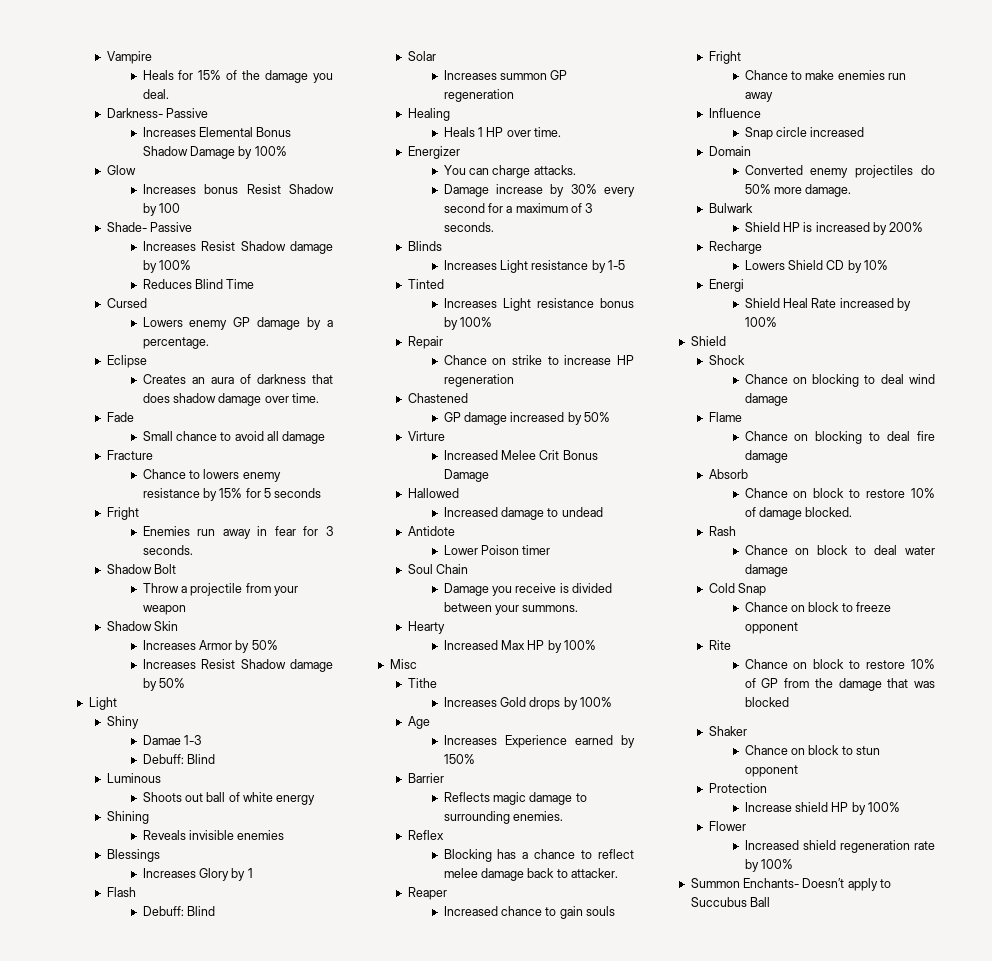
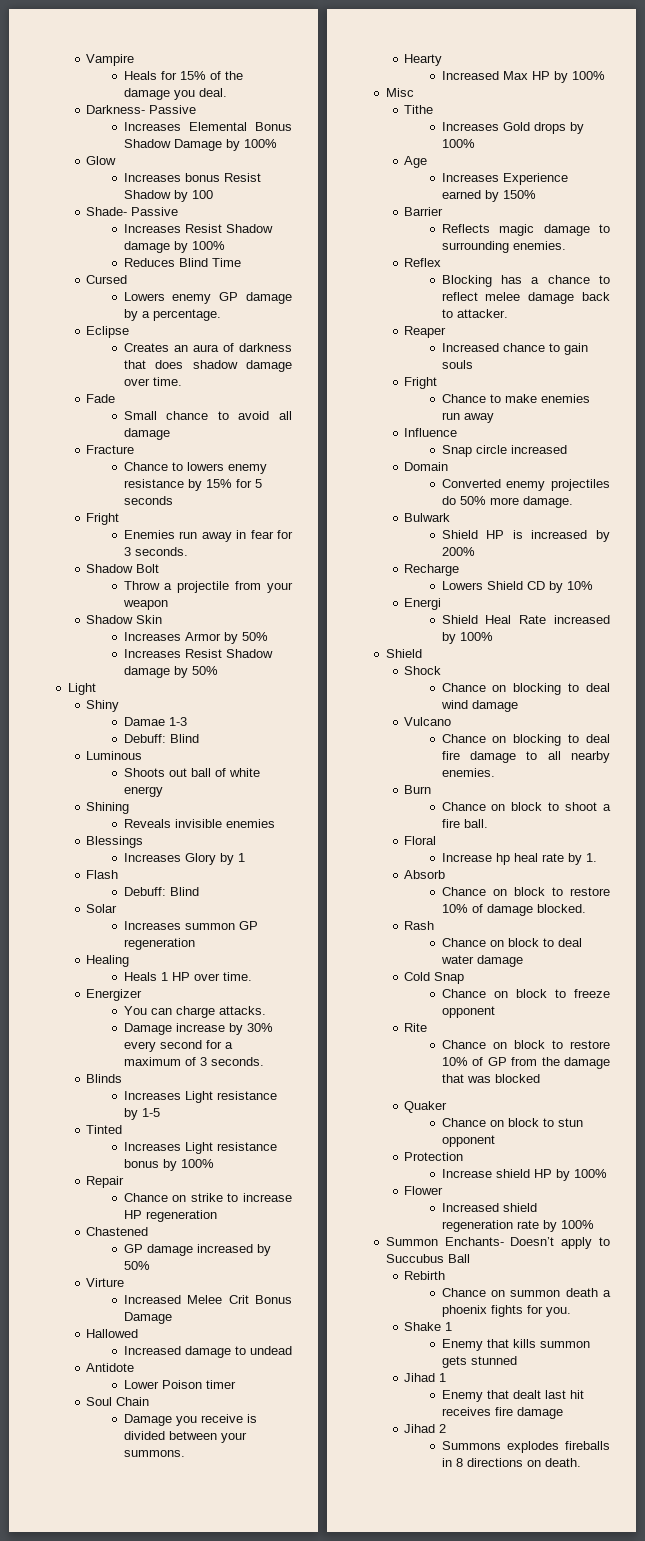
[708,412,742,422] Flame -> [404,717,452,726] Vulcano
(788, 456) none -> [526,751,610,763] [441,768,495,777] [404,785,432,794] [441,802,611,811] [441,819,488,828] [404,836,437,845] [441,853,597,865] to all nearby enemies. // Burn // Chance on block to shoot a fire ball. // Floral // Increase hp heal rate by 1.
[708,726,747,736] Shaker -> [404,1101,448,1113] Quaker
(771, 902) none -> [404,1271,446,1280] [441,1288,611,1297] [441,1305,571,1317] [404,1322,453,1331] [441,1339,590,1351] [441,1356,517,1368] [404,1373,447,1382] [441,1390,584,1402] [441,1407,563,1419] [404,1424,447,1433] [441,1441,610,1453] [441,1458,581,1467] // Rebirth // Chance on summon death a phoenix fights for you. // Shake 1 // Enemy that kills summon gets stunned // Jihad 1 // Enemy that dealt last hit receives fire damage // Jihad 2 // Summons explodes fireballs in 8 directions on death.

